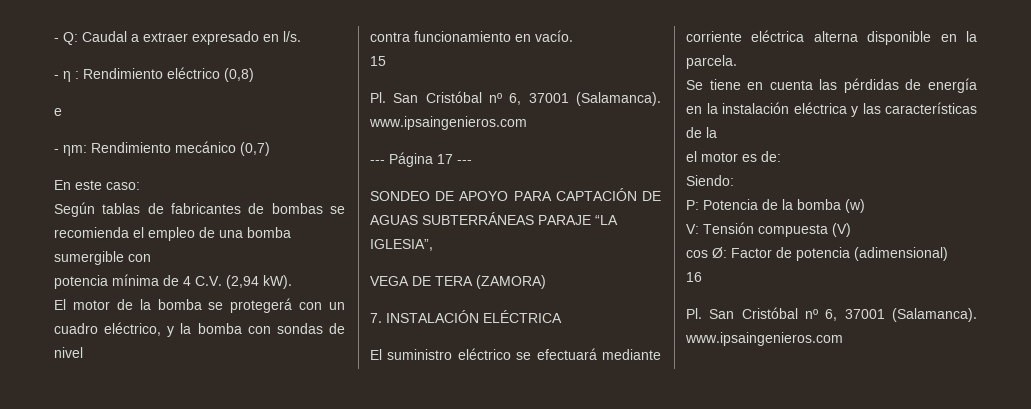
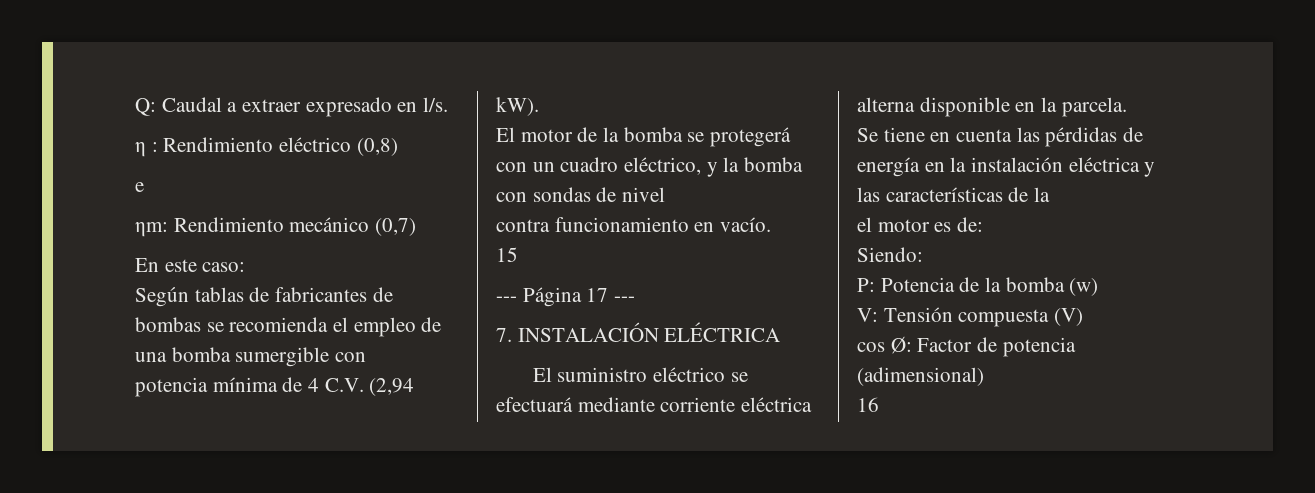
[54,38,59,42] - -> (135, 107) none
[54,75,59,79] - -> (449, 104) none
[54,149,59,153] - -> (144, 187) none
[370,91,661,106] [369,116,527,130] [370,152,472,167] [370,188,661,201] [370,212,618,225] [370,239,433,251] [370,275,546,289] Pl. San Cristóbal nº 6, 37001 (Salamanca). www.ipsaingenieros.com // --- Página 17 --- // SONDEO DE APOYO PARA CAPTACIÓN DE AGUAS SUBTERRÁNEAS PARAJE “LA IGLESIA”, // VEGA DE TERA (ZAMORA) -> [496,287,636,307] --- Página 17 ---
[686,307,977,322] [685,332,843,346] // Pl. San Cristóbal nº 6, 37001 (Salamanca). www.ipsaingenieros.com -> (879, 404) none

